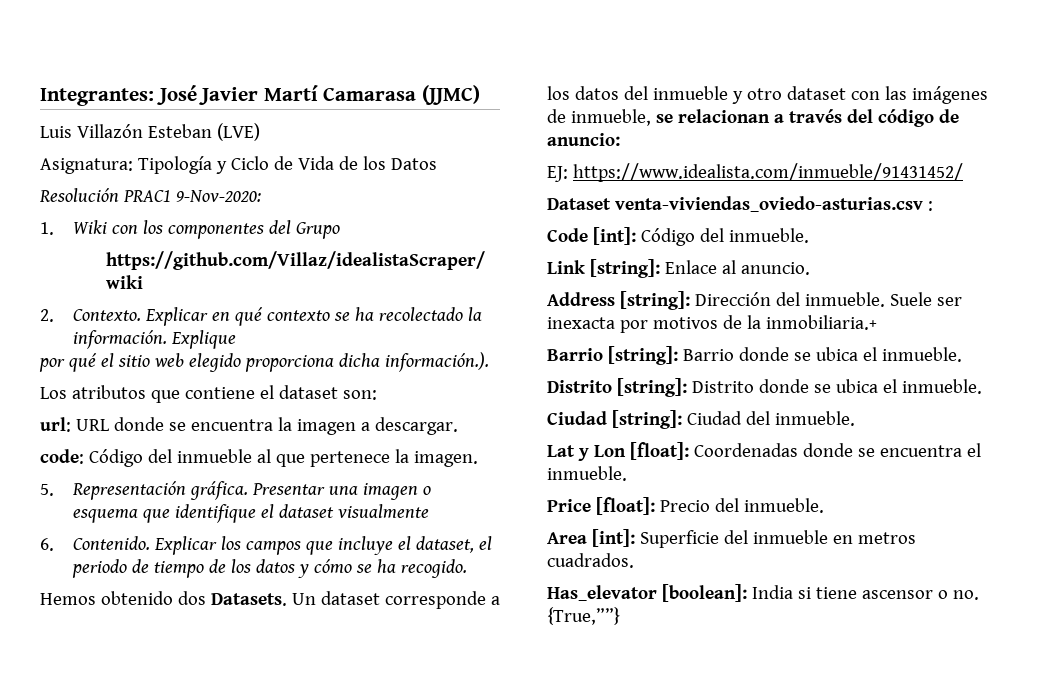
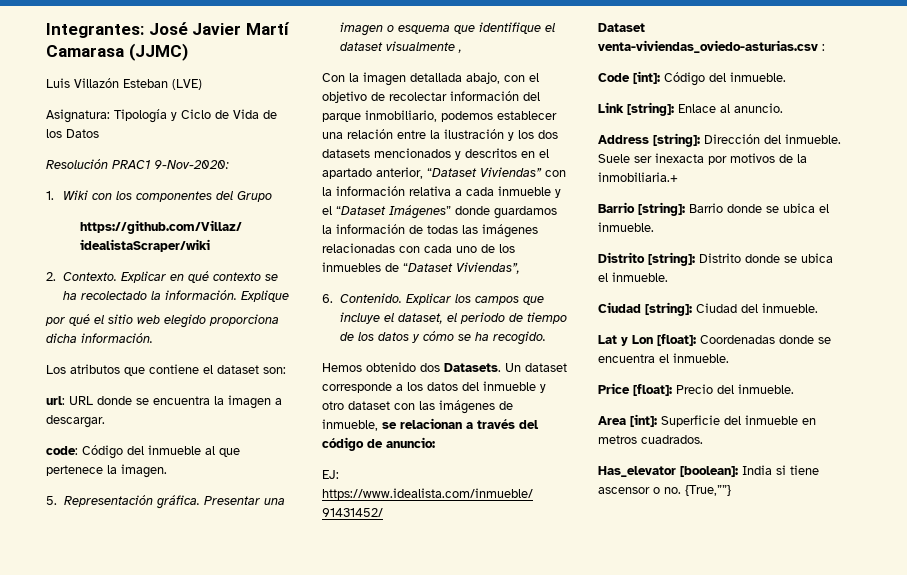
[384,352,489,372] información.). -> [81,333,153,343] información.
(429, 511) none -> [457,49,462,53] [322,72,539,86] [322,91,540,103] [322,110,557,122] [322,129,558,141] [322,148,549,160] [322,167,566,179] [322,186,561,198] [322,205,557,219] [322,224,538,238] [322,243,515,253] [322,262,520,274] , // Con la imagen detallada abajo, con el objetivo de recolectar información del parque inmobiliario, podemos establecer una relación entre la ilustración y los dos datasets mencionados y descritos en el apartado anterior, “Dataset Viviendas” con la información relativa a cada inmueble y el “Dataset Imágenes” donde guardamos la información de todas las imágenes relacionadas con cada uno de los inmuebles de “Dataset Viviendas”,

